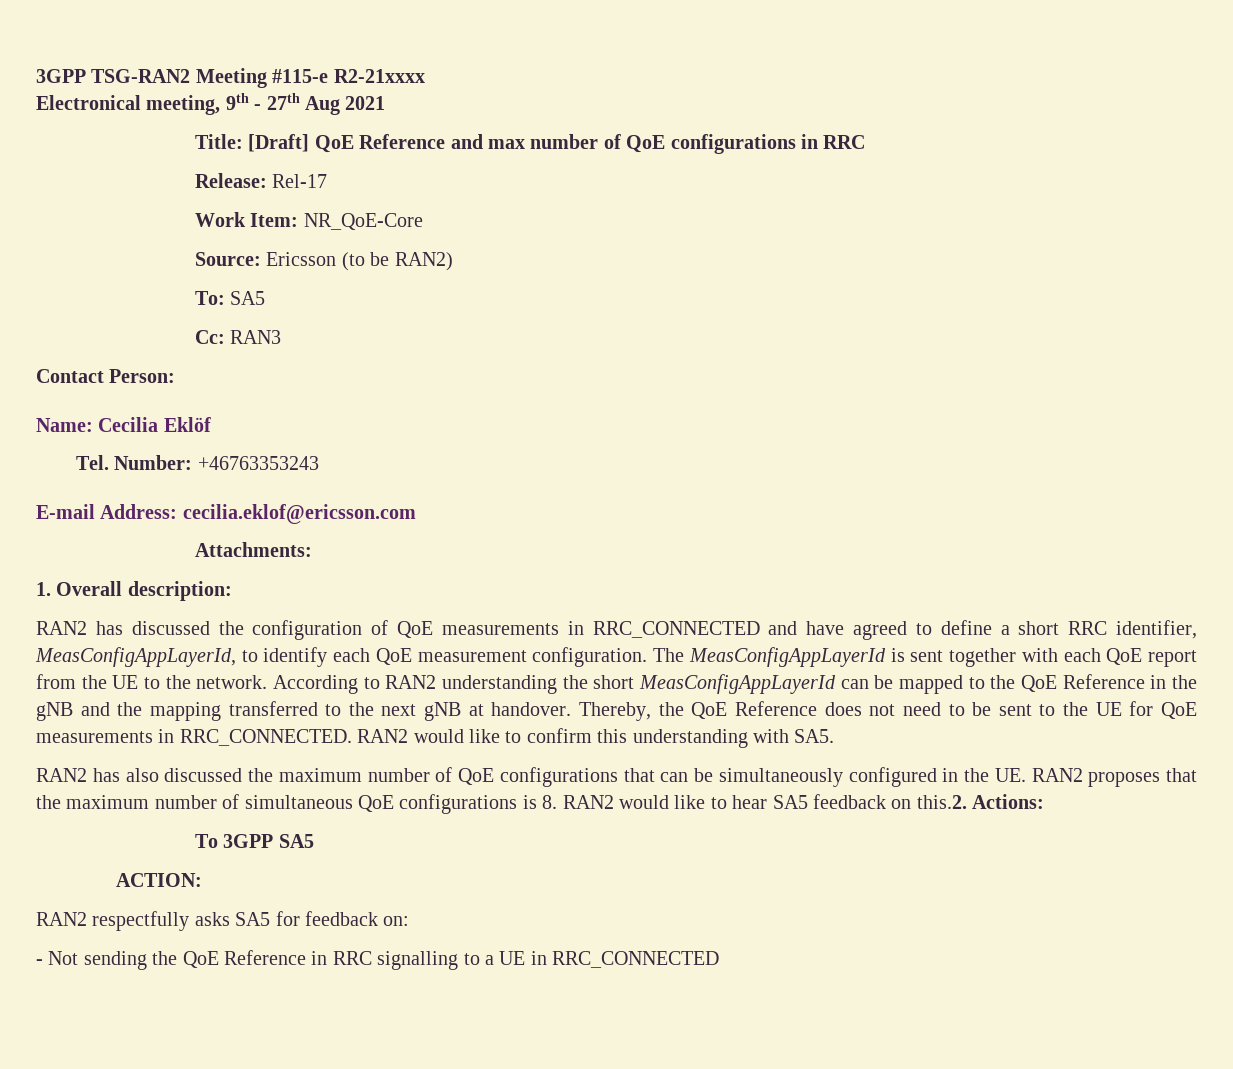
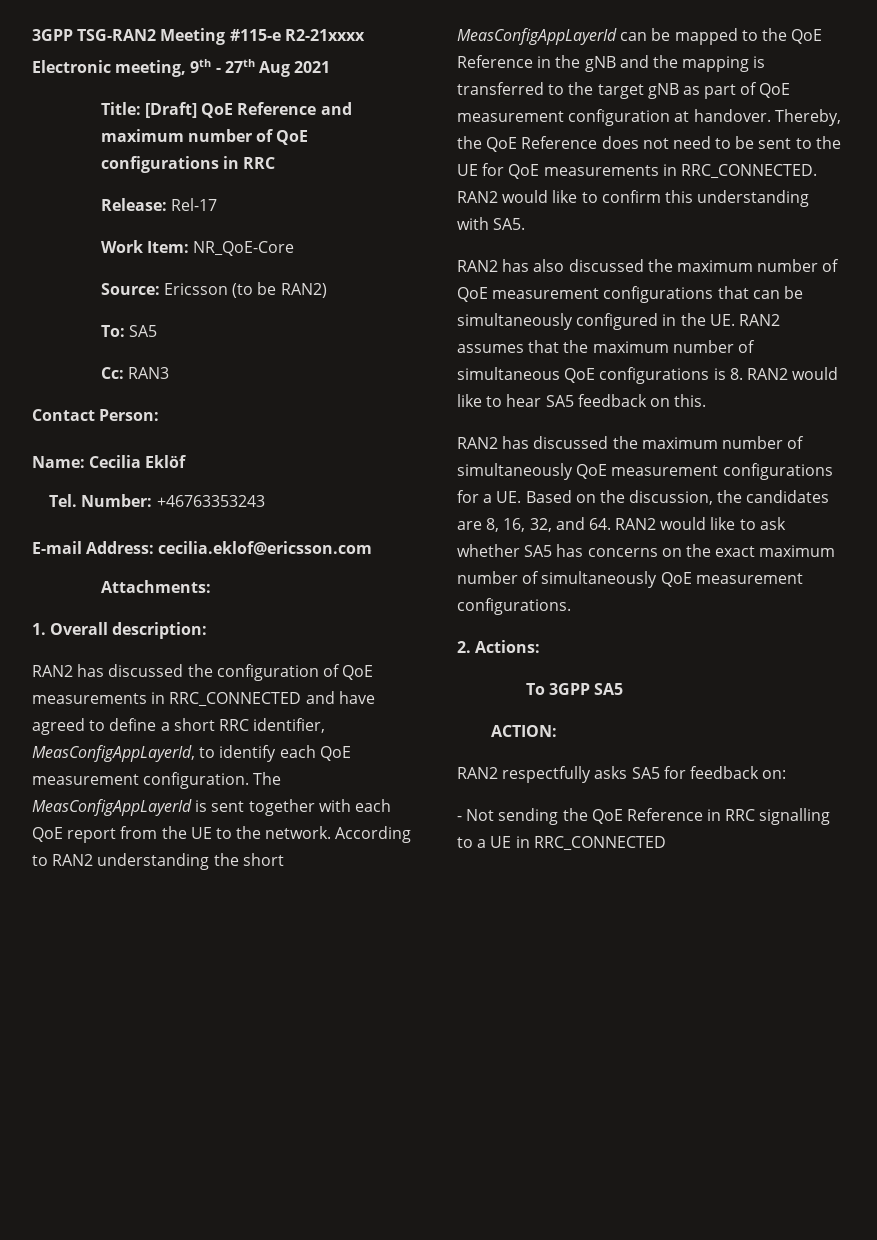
[36,95,141,110] Electronical -> [32,60,111,73] Electronic
[488,139,526,149] max -> [100,129,184,142] maximum
(221, 711) none -> [753,56,766,68] is
[381,702,462,721] next gNB -> [597,82,791,99] [457,109,671,126] target gNB as part of QoE measurement configuration
(494, 776) none -> [492,288,600,299] measurement
[1088,772,1161,787] proposes -> [457,344,524,353] assumes
[916,795,967,809] this.2. -> [674,394,707,407] [457,436,805,449] [457,463,833,480] [457,490,830,505] [457,517,786,532] [457,544,836,557] [457,571,803,588] [457,598,571,615] [457,641,471,653] this. // RAN2 has discussed the maximum number of simultaneously QoE measurement configurations for a UE. Based on the discussion, the candidates are 8, 16, 32, and 64. RAN2 would like to ask whether SA5 has concerns on the exact maximum number of simultaneously QoE measurement configurations. // 2.

